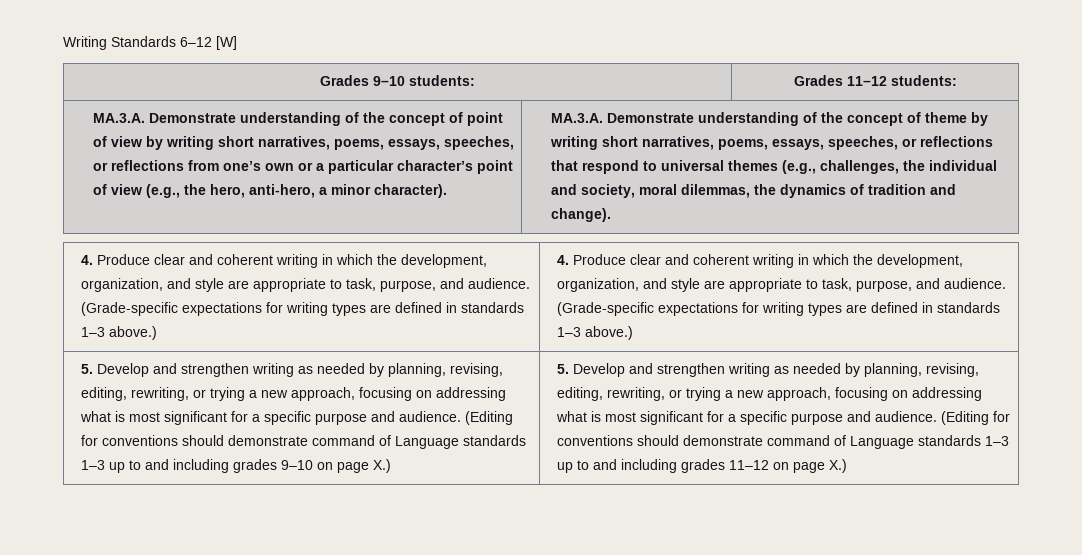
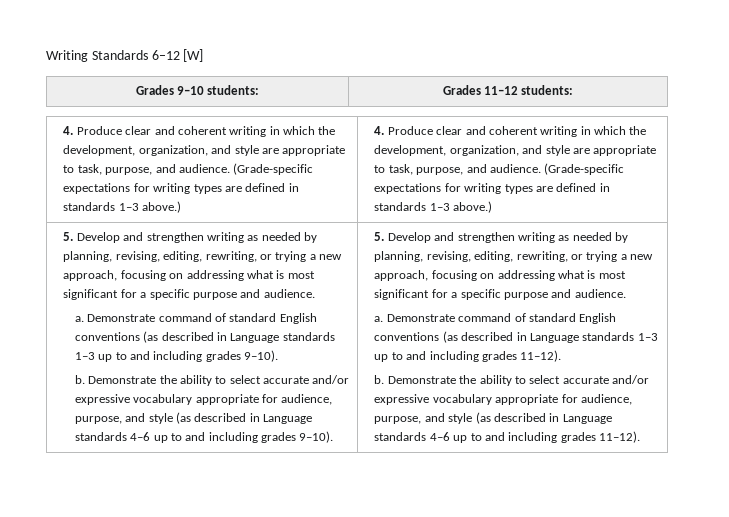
[92,112,503,126] [92,136,514,150] [92,160,513,174] [92,184,447,198] [550,112,988,126] [549,136,993,150] [550,160,997,174] [550,184,956,198] [550,208,611,222] // MA.3.A. Demonstrate understanding of the concept of point of view by writing short narratives, poems, essays, speeches, or reflections from one’s own or a particular character’s point of view (e.g., the hero, anti-hero, a minor character). | MA.3.A. Demonstrate understanding of the concept of theme by writing short narratives, poems, essays, speeches, or reflections that respond to universal themes (e.g., challenges, the individual and society, moral dilemmas, the dynamics of tradition and change). -> (574, 90) none
[465,411,514,425] [81,435,527,449] [81,459,392,473] (Editing for conventions should demonstrate command of Language standards 1–3 up to and including grades 9–10 on page X.) -> [74,313,317,324] [74,331,335,343] [74,350,279,362] [74,375,350,386] [74,394,333,405] [74,412,313,424] [74,431,334,443] // a. Demonstrate command of standard English conventions (as described in Language standards 1–3 up to and including grades 9–10). // b. Demonstrate the ability to select accurate and/or expressive vocabulary appropriate for audience, purpose, and style (as described in Language standards 4–6 up to and including grades 9–10).
[941,411,1011,425] [557,435,1010,449] [557,459,848,473] (Editing for conventions should demonstrate command of Language standards 1–3 up to and including grades 11–12 on page X.) -> [374,313,617,324] [374,331,658,343] [374,350,562,362] [374,375,650,386] [374,394,632,405] [374,412,612,424] [374,431,641,443] // a. Demonstrate command of standard English conventions (as described in Language standards 1–3 up to and including grades 11–12). // b. Demonstrate the ability to select accurate and/or expressive vocabulary appropriate for audience, purpose, and style (as described in Language standards 4–6 up to and including grades 11–12).

